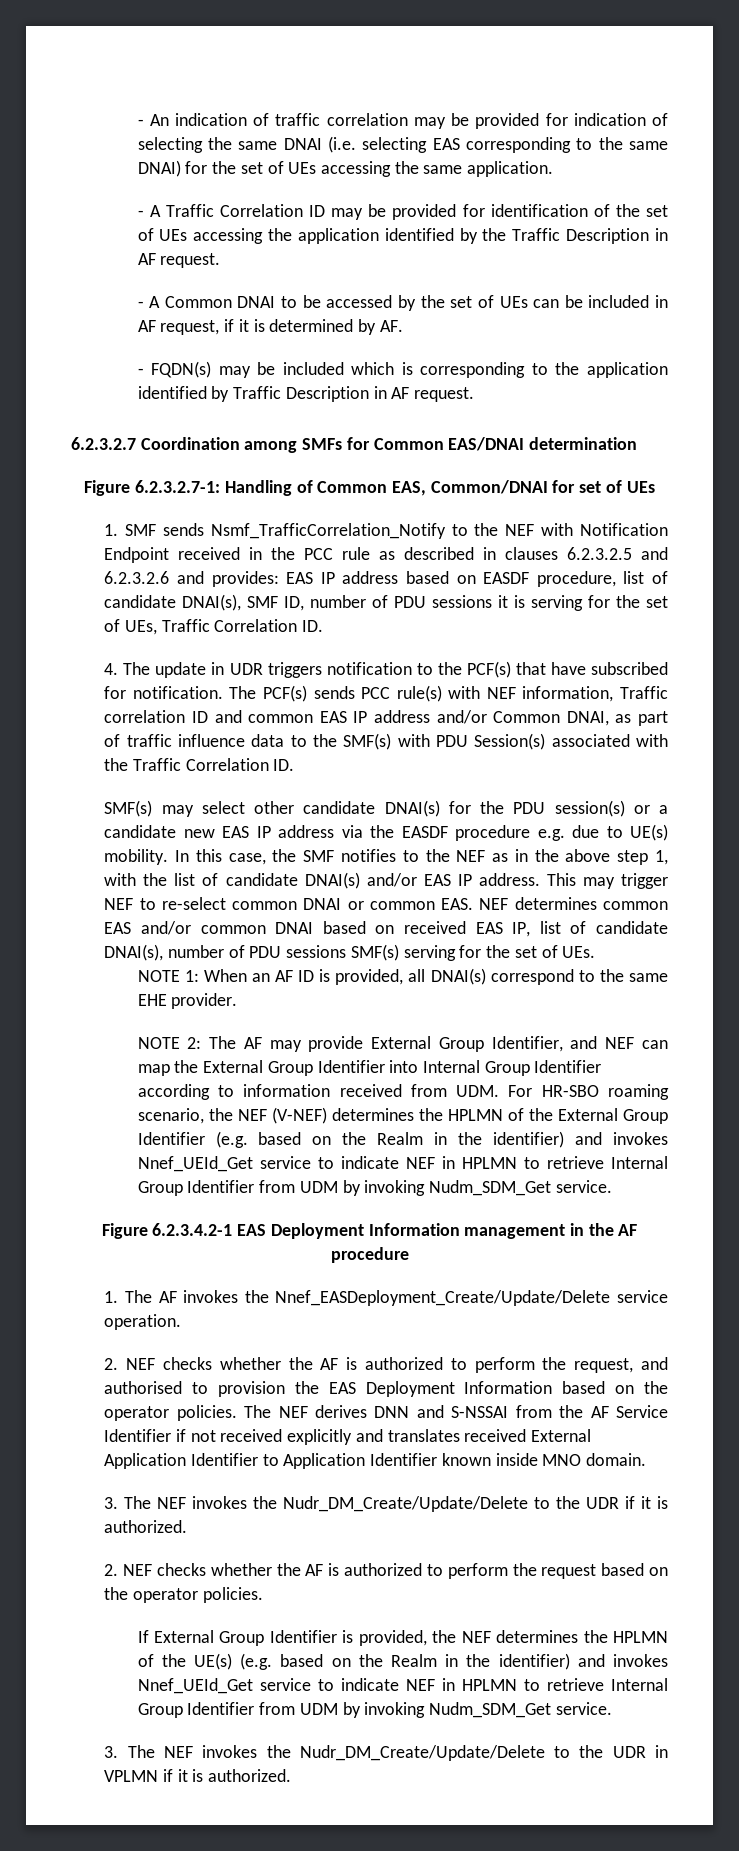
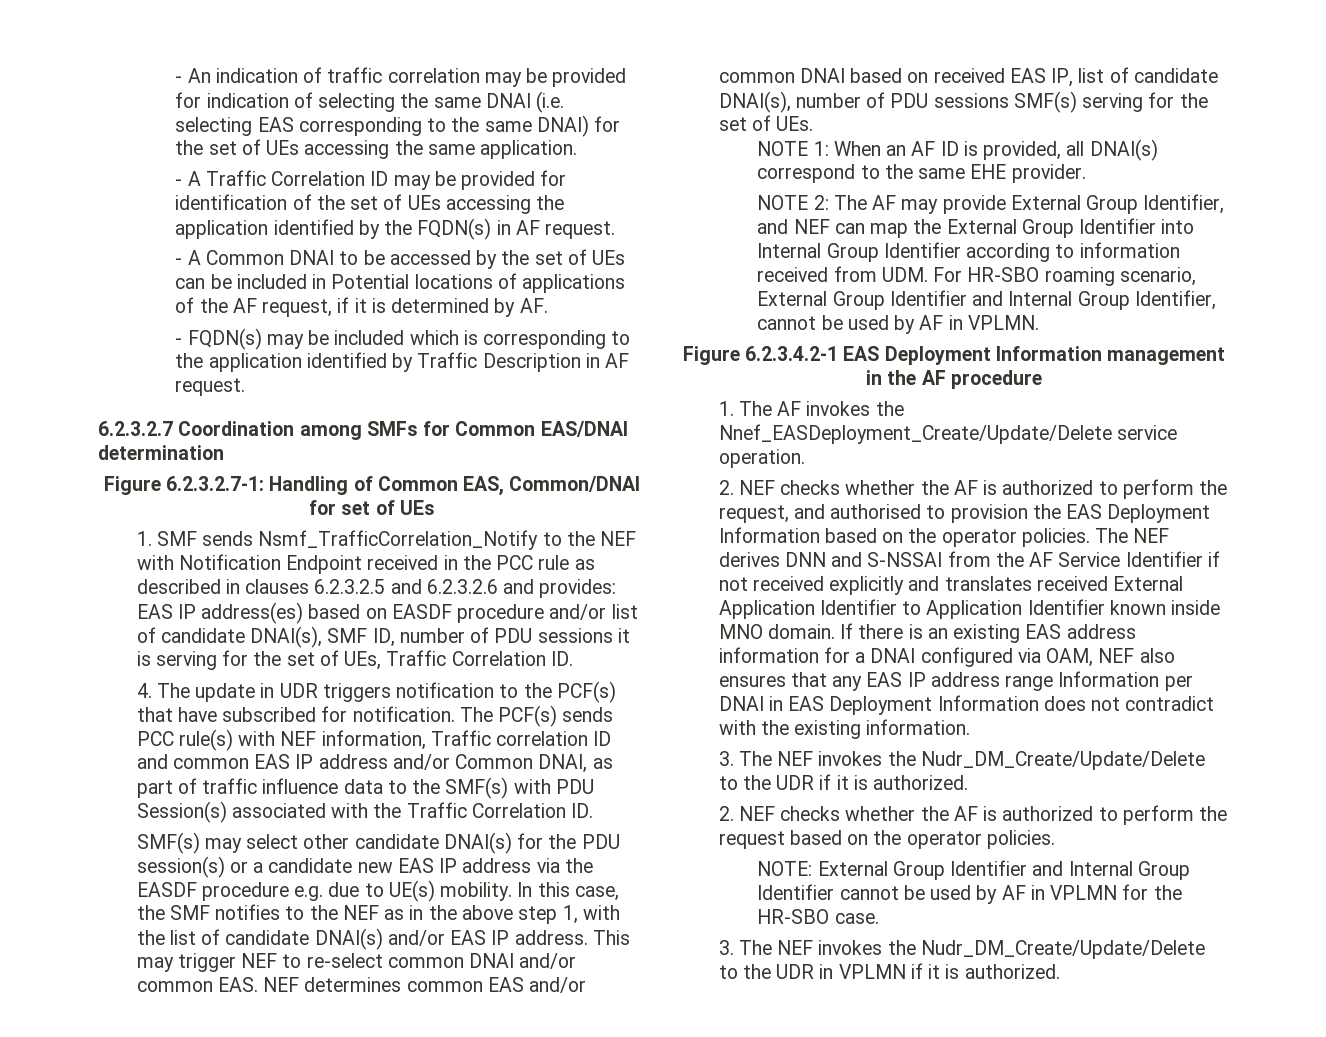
[512,228,650,244] Traffic Description -> [417,218,492,240] FQDN(s)
(668, 301) none -> [331,273,626,293] [175,297,228,313] Potential locations of applications of the
[342,571,399,584] address -> [201,602,304,624] address(es)
[536,571,616,587] procedure, -> [457,604,607,623] procedure and/or
[347,901,364,910] or -> [519,953,577,969] and/or
[208,1107,669,1124] [137,1131,668,1148] [137,1156,668,1172] [137,1180,612,1196] the NEF (V-NEF) determines the HPLMN of the External Group Identifier (e.g. based on the Realm in the identifier) and invokes Nnef_UEId_Get service to indicate NEF in HPLMN to retrieve Internal Group Identifier from UDM by invoking Nudm_SDM_Get service. -> [757,290,1216,310] [757,315,1039,334] External Group Identifier and Internal Group Identifier, cannot be used by AF in VPLMN.
(647, 1459) none -> [840,623,1136,643] [718,647,1175,667] [718,671,1193,691] [718,695,1215,715] [718,719,971,739] If there is an existing EAS address information for a DNAI configured via OAM, NEF also ensures that any EAS IP address range Information per DNAI in EAS Deployment Information does not contradict with the existing information.
[137,1630,668,1646] [137,1653,669,1670] [137,1678,668,1694] [137,1702,612,1718] If External Group Identifier is provided, the NEF determines the HPLMN of the UE(s) (e.g. based on the Realm in the identifier) and invokes Nnef_UEId_Get service to indicate NEF in HPLMN to retrieve Internal Group Identifier from UDM by invoking Nudm_SDM_Get service. -> [757,860,1190,880] [757,884,1182,904] [757,909,879,924] NOTE: External Group Identifier and Internal Group Identifier cannot be used by AF in VPLMN for the HR-SBO case.

